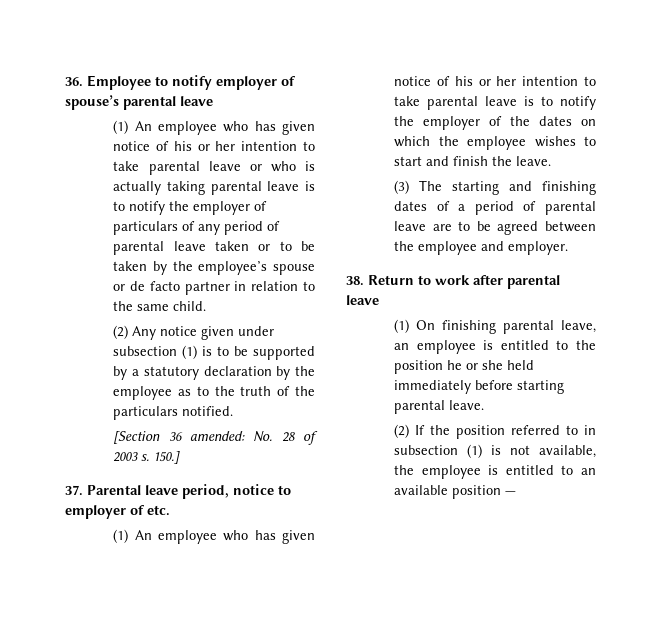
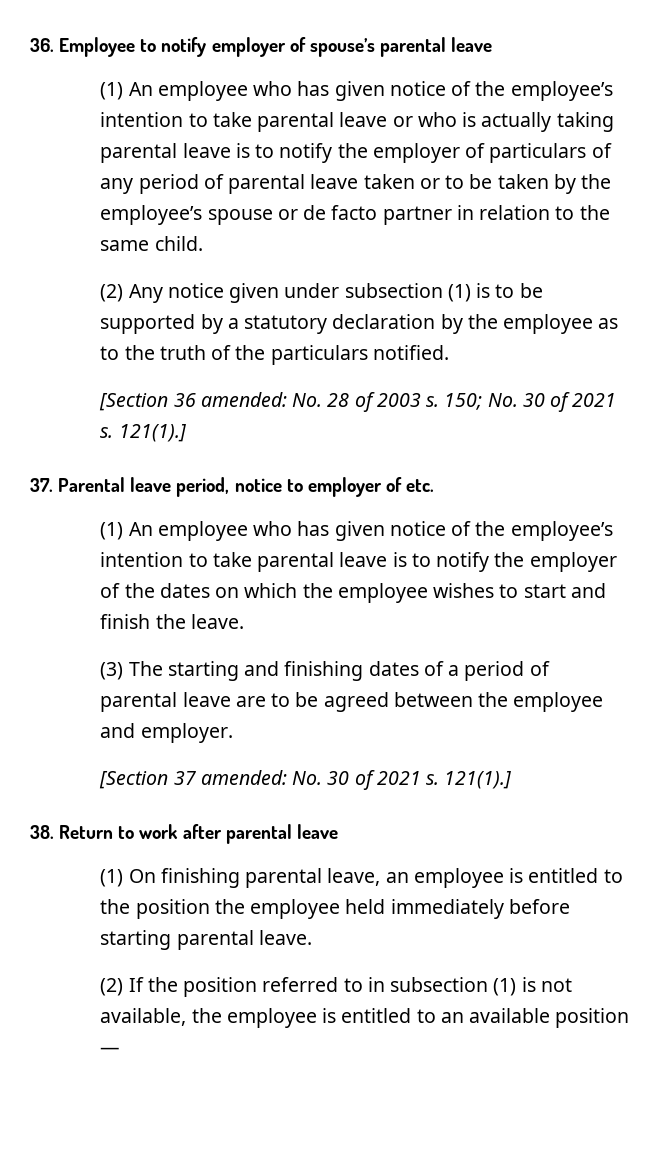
[173,141,236,151] his or her -> [475,81,613,101] the employee’s
[153,451,181,464] 150.] -> [444,392,617,412] [100,424,186,442] 150; No. 30 of 2021 s. 121(1).]
[454,76,517,86] his or her -> [475,521,613,541] the employee’s
(569, 248) none -> [99,770,512,790] // [Section 37 amended: No. 30 of 2021 s. 121(1).]
[447,360,504,370] he or she -> [214,899,341,919] the employee

